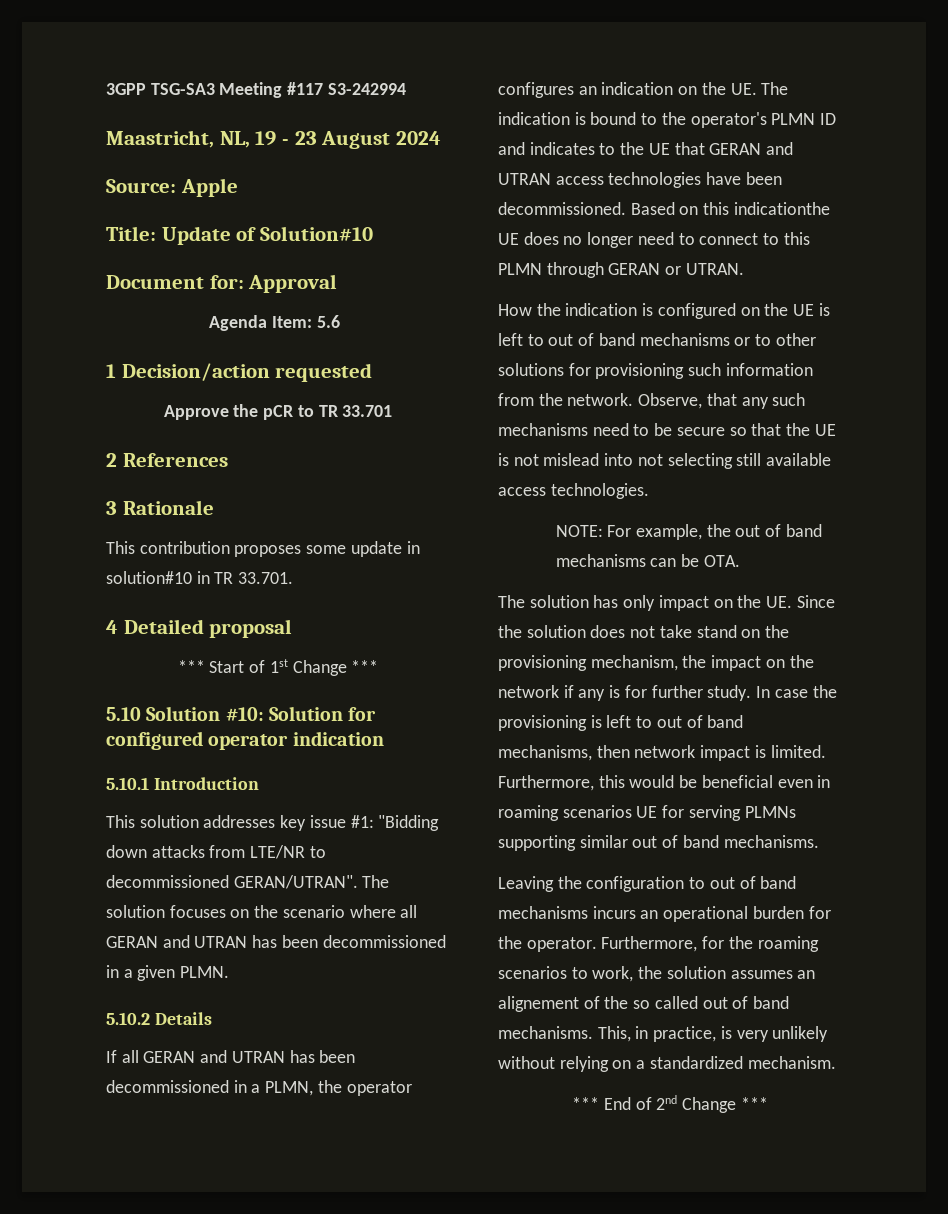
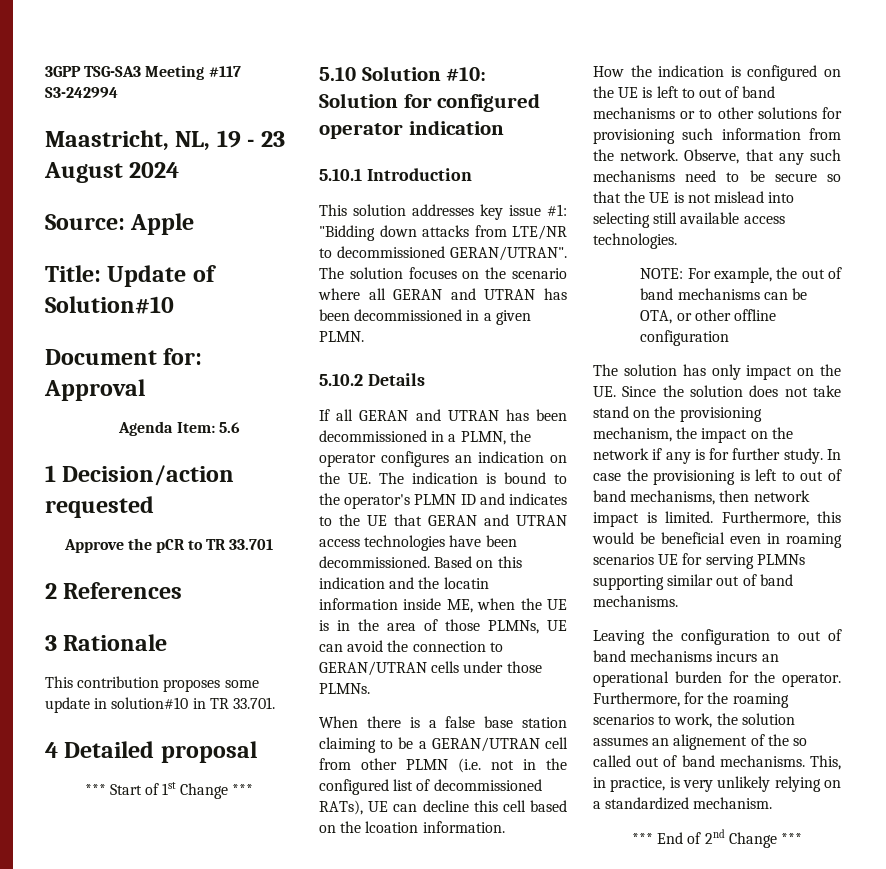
[733,202,830,215] [498,232,810,248] [498,262,744,278] indicationthe UE does no longer need to connect to this PLMN through GERAN or UTRAN. -> [319,577,489,589] [319,598,567,613] [319,619,567,634] [319,640,503,652] [319,661,542,676] [319,683,370,694] [319,716,567,728] [319,737,568,753] [319,758,567,773] [319,779,542,795] [319,800,567,815] [319,821,505,833] indication and the locatin information inside ME, when the UE is in the area of those PLMNs, UE can avoid the connection to GERAN/UTRAN cells under those PLMNs. // When there is a false base station claiming to be a GERAN/UTRAN cell from other PLMN (i.e. not in the configured list of decommissioned RATs), UE can decline this cell based on the lcoation information.
[637,454,663,466] not -> (795, 197) none
[703,555,740,567] OTA. -> [640,309,777,324] [640,330,730,346] OTA, or other offline configuration
[498,1056,555,1069] without -> (771, 784) none

